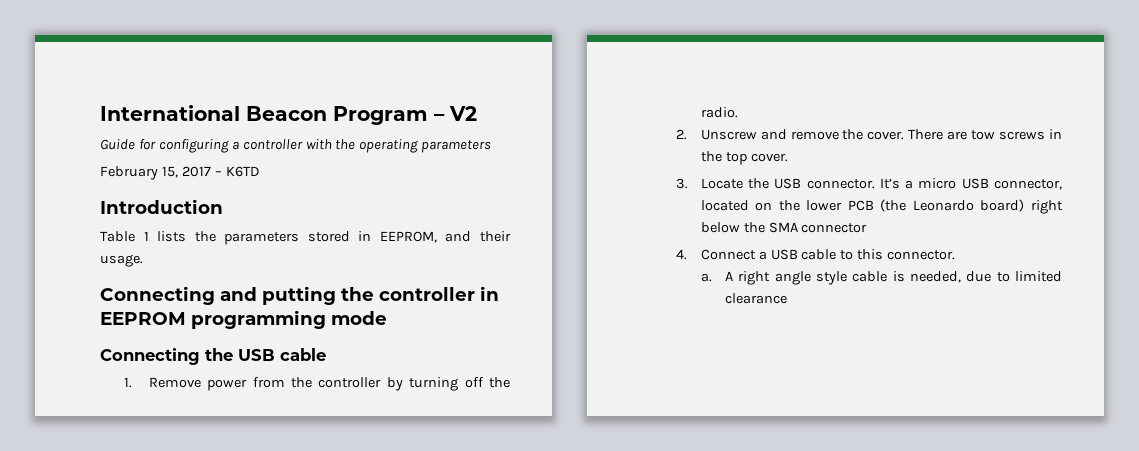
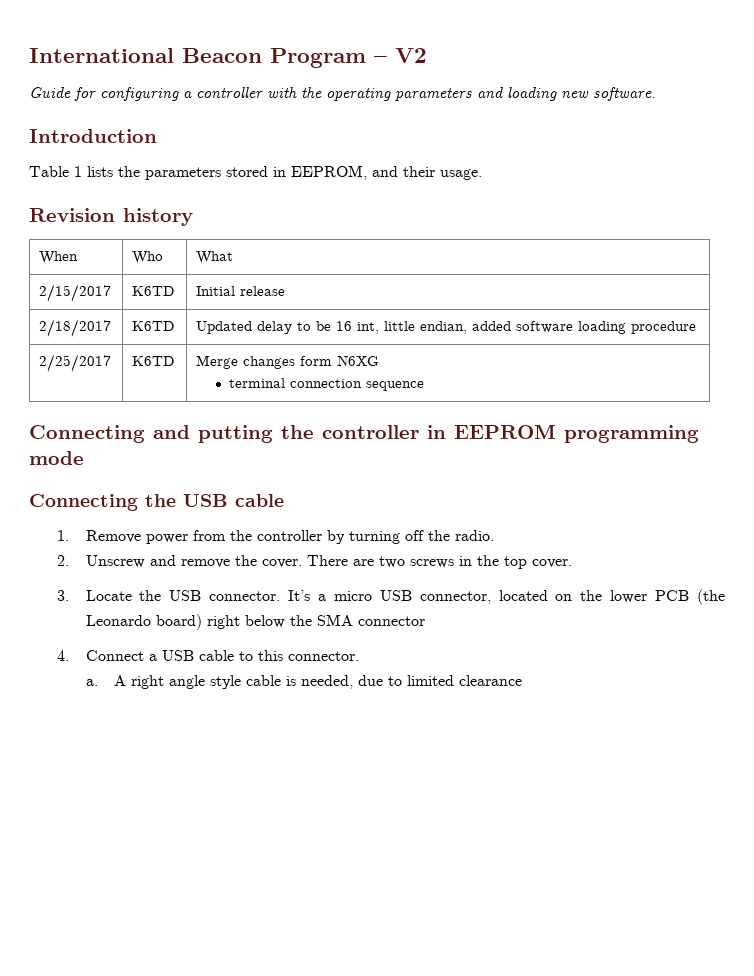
[100,166,260,180] // February 15, 2017 – K6TD -> [477,87,656,101] and loading new software.
(143, 260) none -> [29,208,193,226] [39,251,79,264] [132,251,164,264] [196,251,234,264] [39,284,112,302] [132,286,175,296] [196,286,286,296] [39,319,112,337] [132,321,175,331] [196,321,697,334] [39,354,112,372] [132,356,175,366] [196,355,380,369] [229,378,425,391] // Revision history // When | Who | What // 2/15/2017 | K6TD | Initial release // 2/18/2017 | K6TD | Updated delay to be 16 int, little endian, added software loading procedure // 2/25/2017 | K6TD | Merge changes form N6XG // terminal connection sequence
[971,130,996,140] tow -> [378,556,405,568] two

